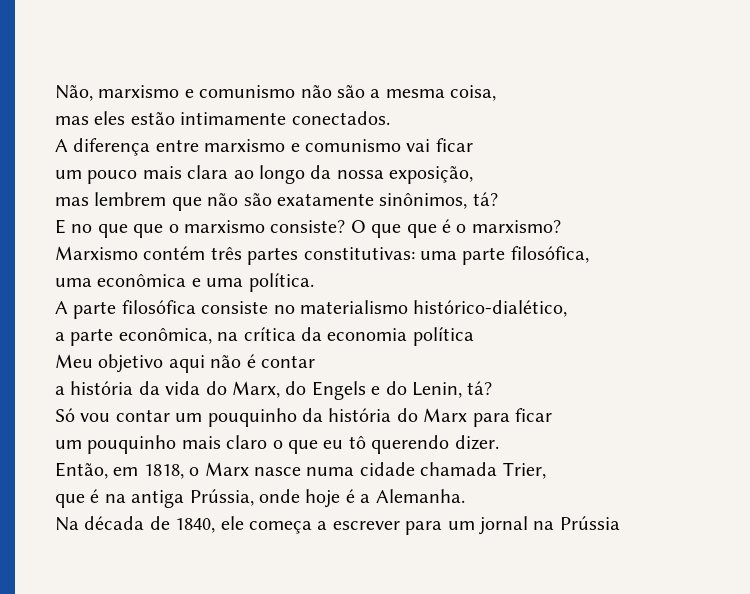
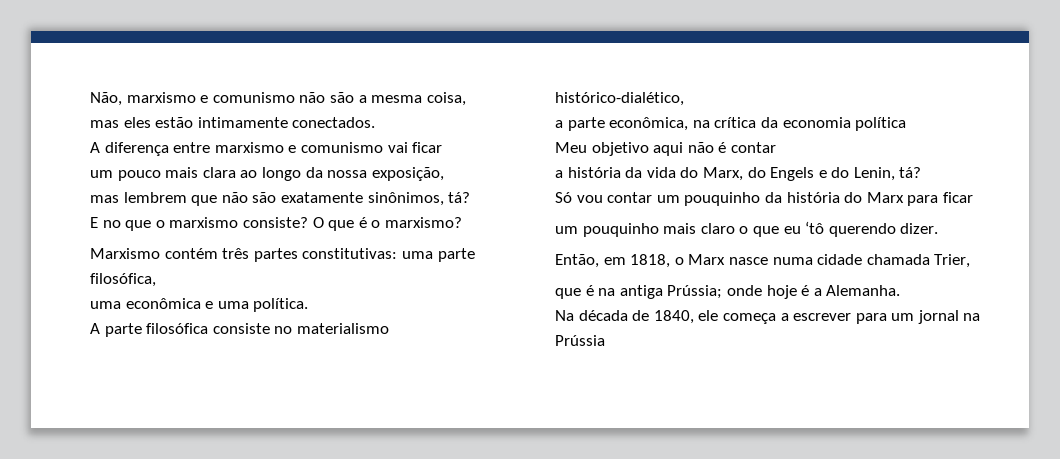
[133,224,164,238] que -> (152, 225) none
[406,224,437,238] que -> (355, 225) none
[348,436,366,449] tô -> [805,221,825,234] ‘tô
[189,489,254,506] Prússia, -> [667,285,723,299] Prússia;

